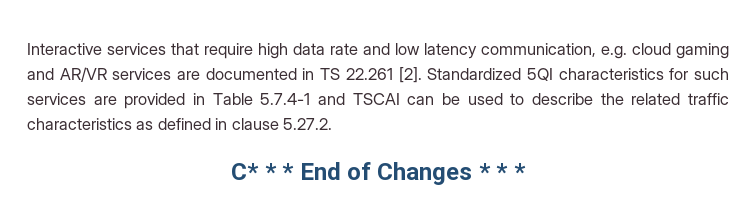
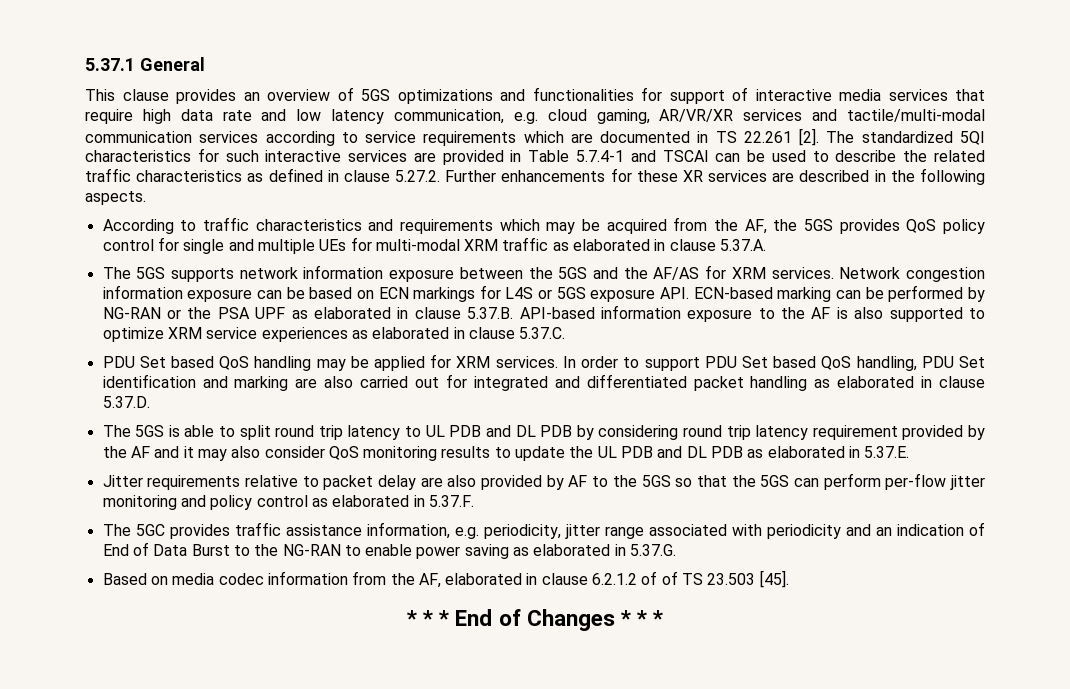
[27,43,102,55] Interactive -> [85,57,205,71] [85,87,881,104] 5.37.1 General // This clause provides an overview of 5GS optimizations and functionalities for support of interactive media
[676,43,729,59] [27,67,172,82] gaming and AR/VR services -> [596,109,985,124] [85,131,564,146] gaming, AR/VR/XR services and tactile/multi-modal communication services according to service requirements which
[427,68,522,80] Standardized -> [826,131,953,143] The standardized
(730, 74) none -> [265,150,342,162] interactive
[231,163,260,180] // C* -> [445,168,985,185] [85,191,146,205] [102,217,985,234] [102,237,767,254] [102,265,985,282] [102,285,986,302] [102,305,986,322] [102,327,566,342] [102,354,986,371] [102,374,985,391] [102,396,150,408] [102,425,986,440] [102,446,910,461] [102,473,986,490] [102,495,474,510] [102,522,985,539] [102,542,677,559] [102,570,789,588] [407,610,418,626] Further enhancements for these XR services are described in the following aspects. // According to traffic characteristics and requirements which may be acquired from the AF, the 5GS provides QoS policy control for single and multiple UEs for multi-modal XRM traffic as elaborated in clause 5.37.A. // The 5GS supports network information exposure between the 5GS and the AF/AS for XRM services. Network congestion information exposure can be based on ECN markings for L4S or 5GS exposure API. ECN-based marking can be performed by NG-RAN or the PSA UPF as elaborated in clause 5.37.B. API-based information exposure to the AF is also supported to optimize XRM service experiences as elaborated in clause 5.37.C. // PDU Set based QoS handling may be applied for XRM services. In order to support PDU Set based QoS handling, PDU Set identification and marking are also carried out for integrated and differentiated packet handling as elaborated in clause 5.37.D. // The 5GS is able to split round trip latency to UL PDB and DL PDB by considering round trip latency requirement provided by the AF and it may also consider QoS monitoring results to update the UL PDB and DL PDB as elaborated in 5.37.E. // Jitter requirements relative to packet delay are also provided by AF to the 5GS so that the 5GS can perform per-flow jitter monitoring and policy control as elaborated in 5.37.F. // The 5GC provides traffic assistance information, e.g. periodicity, jitter range associated with periodicity and an indication of End of Data Burst to the NG-RAN to enable power saving as elaborated in 5.37.G. // Based on media codec information from the AF, elaborated in clause 6.2.1.2 of of TS 23.503 [45]. // *

